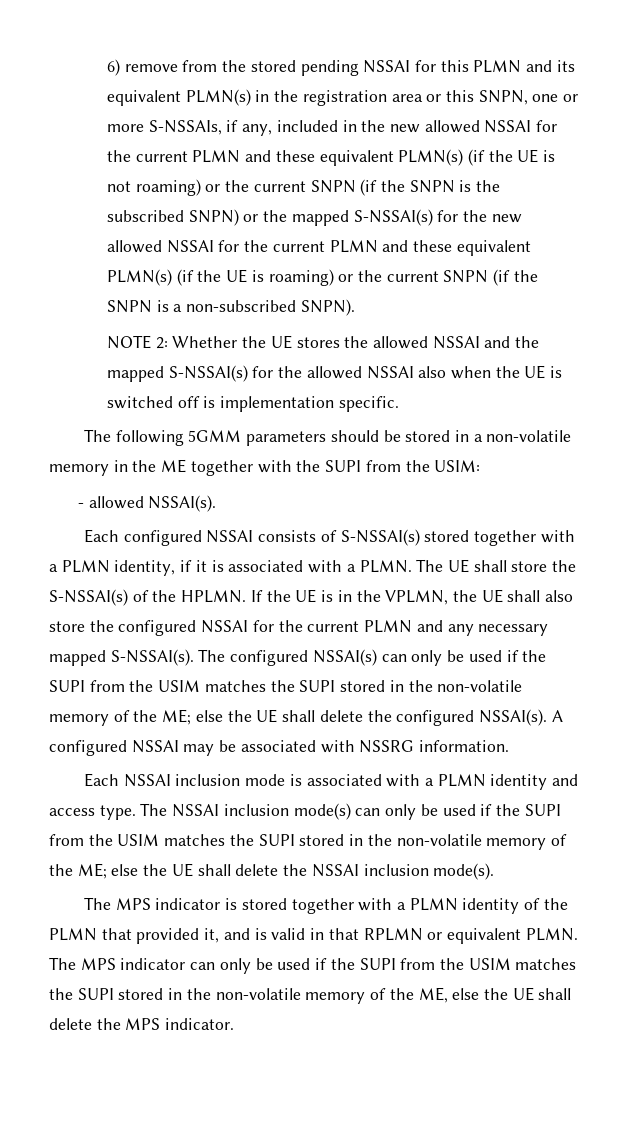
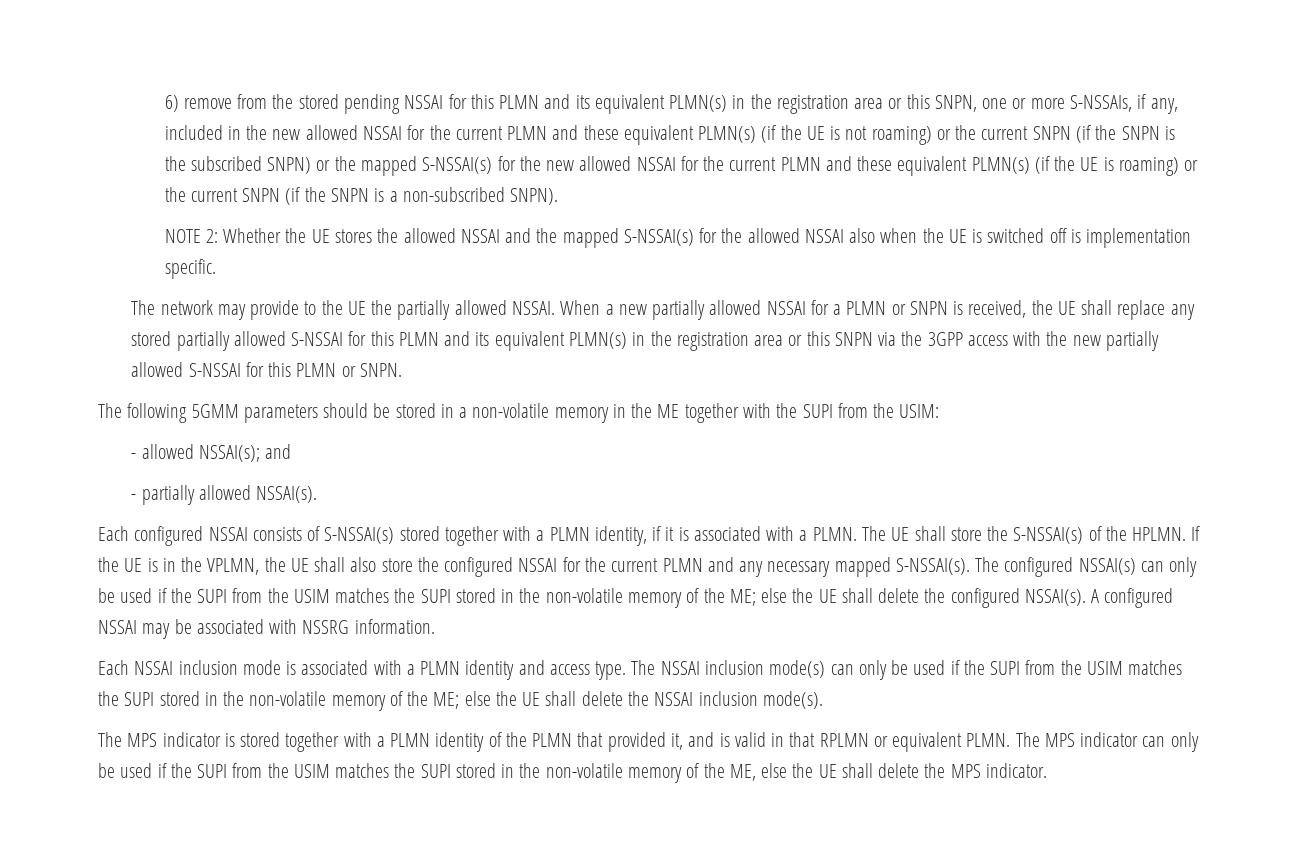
(399, 404) none -> [131,300,1195,320] [131,331,1159,351] [131,362,402,377] // The network may provide to the UE the partially allowed NSSAI. When a new partially allowed NSSAI for a PLMN or SNPN is received, the UE shall replace any stored partially allowed S-NSSAI for this PLMN and its equivalent PLMN(s) in the registration area or this SNPN via the 3GPP access with the new partially allowed S-NSSAI for this PLMN or SNPN.
(144, 502) none -> [198,444,292,462] [131,485,251,505] NSSAI(s); and // - partially allowed

